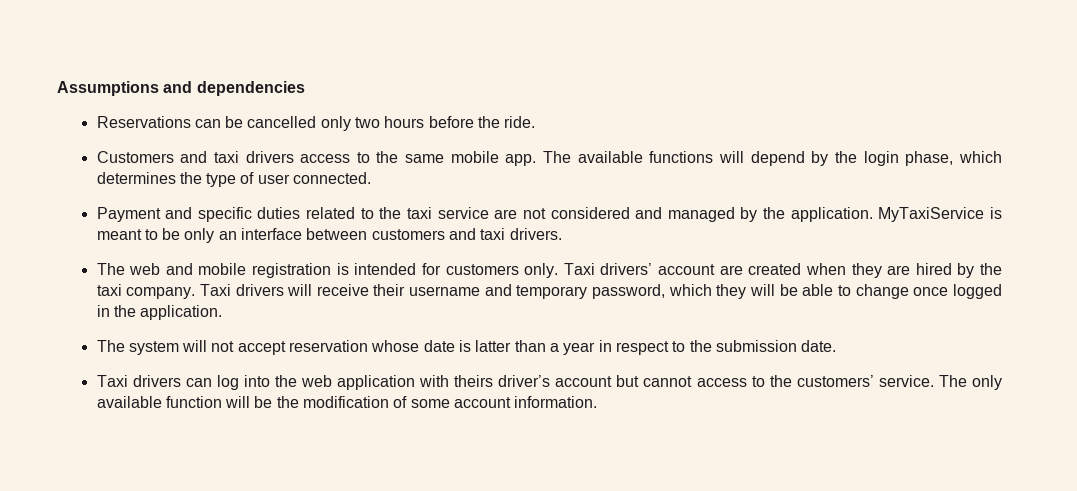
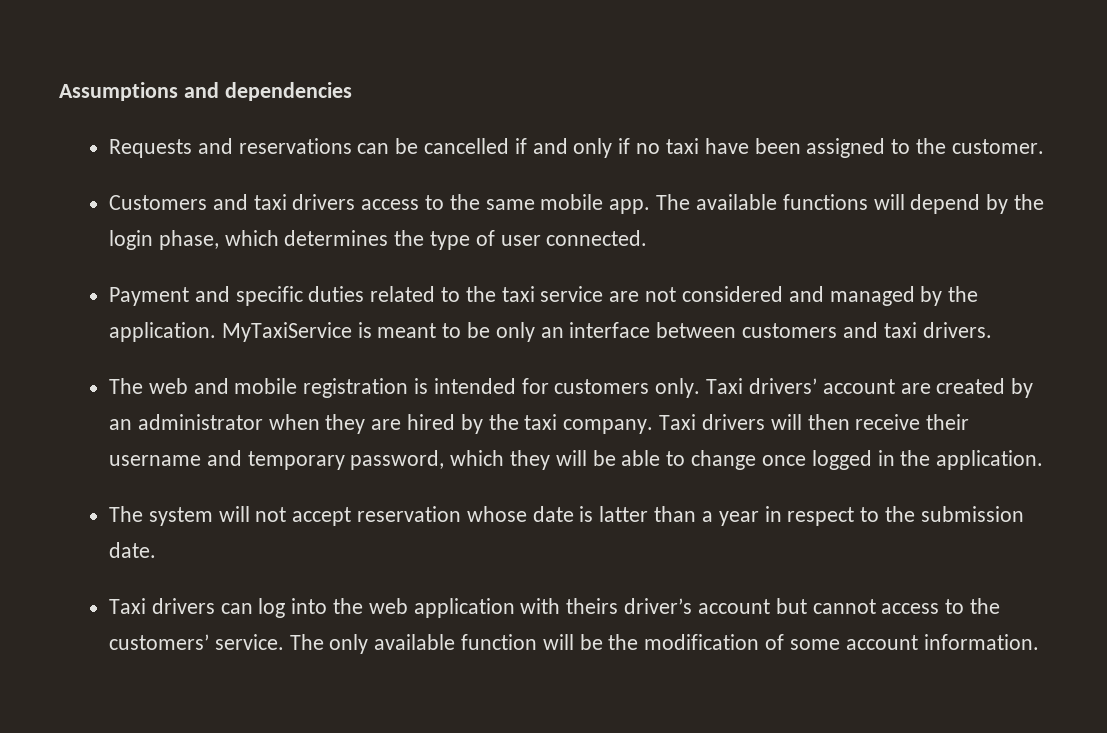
[96,116,536,131] Reservations can be cancelled only two hours before the ride. -> [109,138,1044,158] Requests and reservations can be cancelled if and only if no taxi have been assigned to the customer.
(802, 269) none -> [1011,378,1034,398] [109,414,263,430] by an administrator
(313, 290) none -> [807,414,850,430] then

